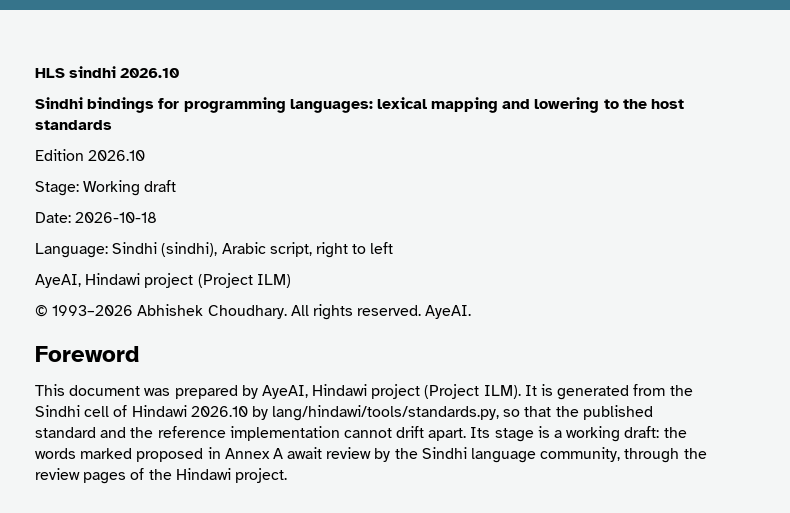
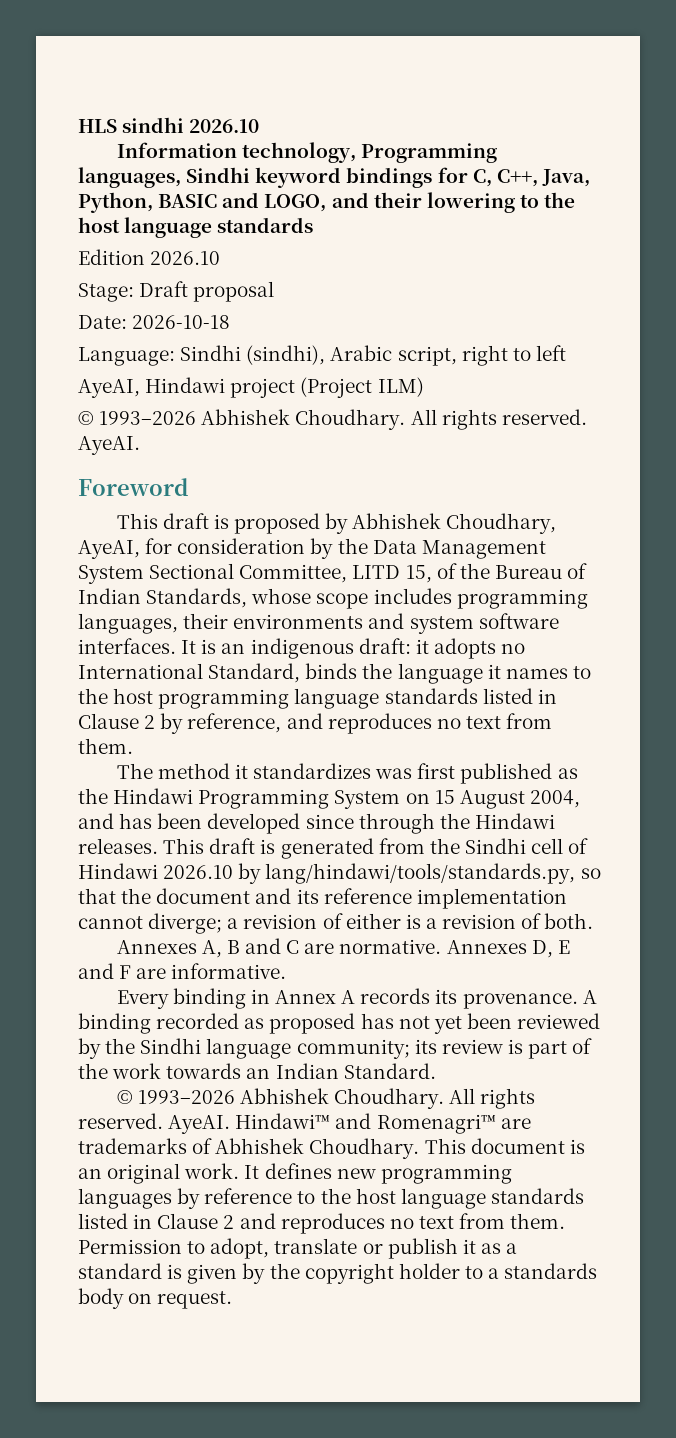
[35,97,531,113] Sindhi bindings for programming languages: lexical mapping and -> [116,142,497,163] [78,167,590,188] [78,192,422,213] Information technology, Programming languages, Sindhi keyword bindings for C, C++, Java, Python, BASIC and LOGO, and their
(685, 104) none -> [124,217,213,238] language
[83,180,177,196] Working draft -> [139,281,275,302] Draft proposal
[69,384,537,399] document was prepared by AyeAI, Hindawi project (Project ILM). It -> [162,513,557,534] [78,538,546,559] [78,563,588,584] [78,588,588,609] [78,613,559,634] [78,638,526,659] [78,663,591,684] [78,688,557,709] [78,713,553,734] [78,738,133,754] [116,763,578,784] [78,788,580,809] [78,813,555,834] [78,838,256,854] draft is proposed by Abhishek Choudhary, AyeAI, for consideration by the Data Management System Sectional Committee, LITD 15, of the Bureau of Indian Standards, whose scope includes programming languages, their environments and system software interfaces. It is an indigenous draft: it adopts no International Standard, binds the language it names to the host programming language standards listed in Clause 2 by reference, and reproduces no text from them. // The method it standardizes was first published as the Hindawi Programming System on 15 August 2004, and has been developed since through the Hindawi releases. This draft
[582,405,653,420] [35,426,687,442] [35,447,707,463] [35,468,287,484] published standard and the reference implementation cannot drift apart. Its stage is a working draft: the words marked proposed in Annex A await review by the Sindhi language community, through the review pages of the Hindawi project. -> [156,888,567,909] [78,913,594,934] [116,938,570,958] [78,963,287,979] [116,988,597,1009] [78,1013,601,1034] [78,1038,593,1059] [78,1063,436,1079] [116,1088,536,1109] [78,1113,531,1134] [78,1138,585,1159] [78,1163,512,1184] [78,1188,584,1209] [78,1213,566,1234] [78,1238,518,1259] [78,1263,598,1284] [78,1288,233,1309] document and its reference implementation cannot diverge; a revision of either is a revision of both. // Annexes A, B and C are normative. Annexes D, E and F are informative. // Every binding in Annex A records its provenance. A binding recorded as proposed has not yet been reviewed by the Sindhi language community; its review is part of the work towards an Indian Standard. // © 1993–2026 Abhishek Choudhary. All rights reserved. AyeAI. Hindawi™ and Romenagri™ are trademarks of Abhishek Choudhary. This document is an original work. It defines new programming languages by reference to the host language standards listed in Clause 2 and reproduces no text from them. Permission to adopt, translate or publish it as a standard is given by the copyright holder to a standards body on request.

